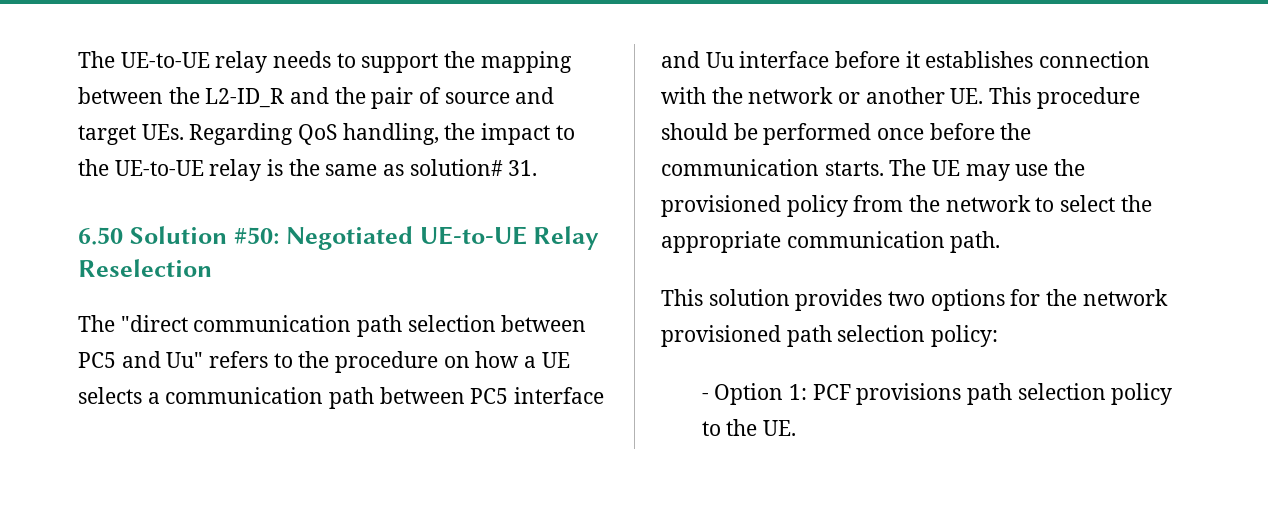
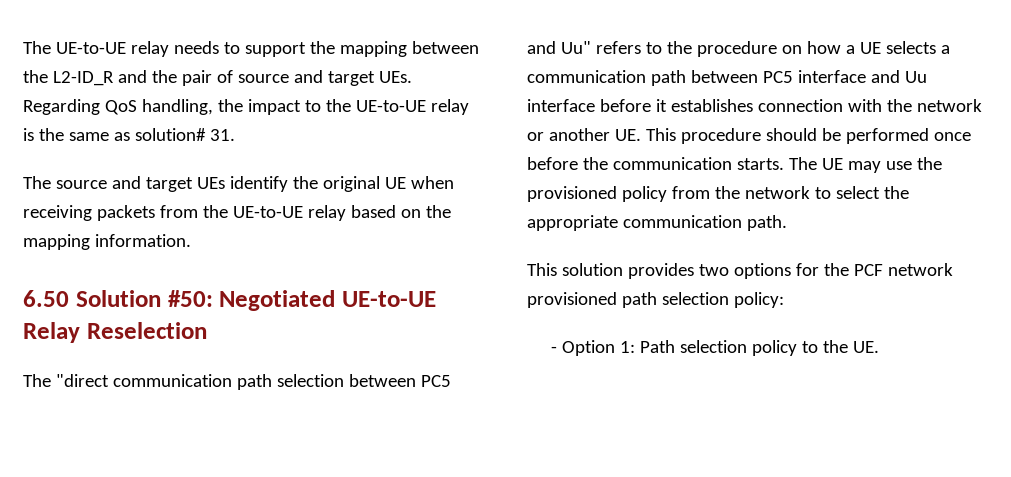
(538, 168) none -> [23,176,454,192] [23,205,451,221] [23,234,191,250] // The source and target UEs identify the original UE when receiving packets from the UE-to-UE relay based on the mapping information.
(1078, 297) none -> [853,264,883,276] PCF
[812,383,1012,405] PCF provisions path -> [639,340,675,353] Path

